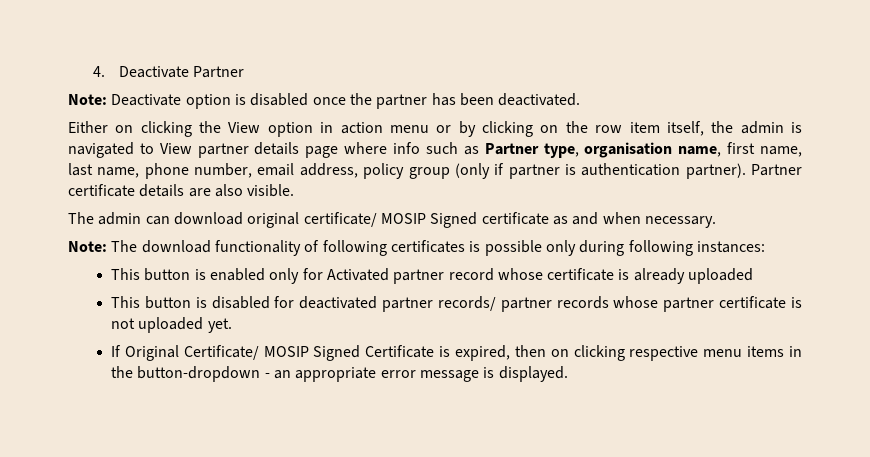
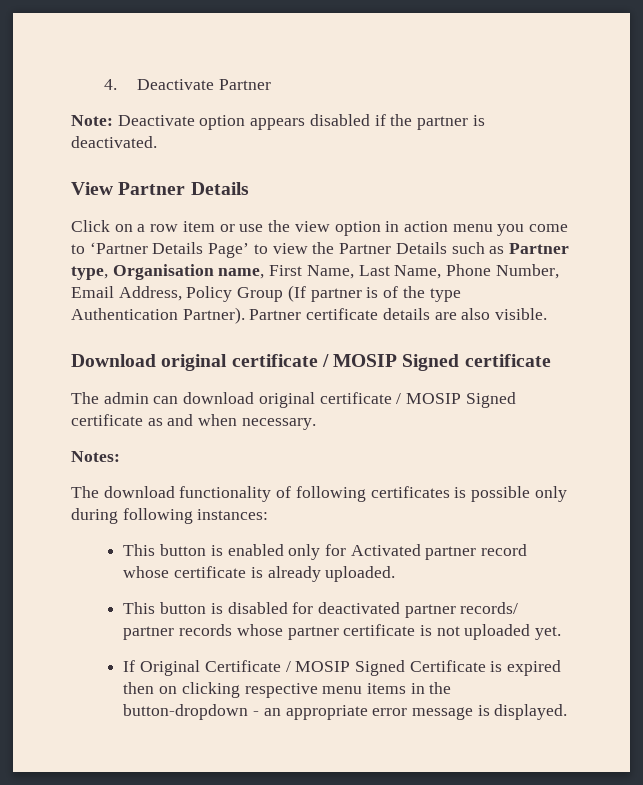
[234,93,581,109] [68,121,802,137] [68,142,803,158] [68,163,746,179] is disabled once the partner has been deactivated. // Either on clicking the View option in action menu or by clicking on the row item itself, the admin is navigated to View partner details page where info such as Partner type, organisation name, first name, last name, phone number, email address, policy group (only if partner is authentication partner). -> [250,114,485,130] [71,136,157,148] [71,182,249,195] [71,220,569,236] [71,242,569,258] [71,264,559,280] [71,285,461,302] [71,307,245,324] appears disabled if the partner is deactivated. // View Partner Details // Click on a row item or use the view option in action menu you come to ‘Partner Details Page’ to view the Partner Details such as Partner type, Organisation name, First Name, Last Name, Phone Number, Email Address, Policy Group (If partner is of the type Authentication Partner).
(295, 190) none -> [71,354,551,371] // Download original certificate / MOSIP Signed certificate
[303,212,377,227] certificate/ -> [319,392,402,404] certificate /
[68,241,107,252] Note: -> [71,451,120,462] Notes: //
[688,268,754,284] uploaded -> [325,566,396,582] uploaded.
[183,345,259,360] Certificate/ -> [204,660,291,672] Certificate /
[454,345,510,361] expired, -> [507,660,562,676] expired

